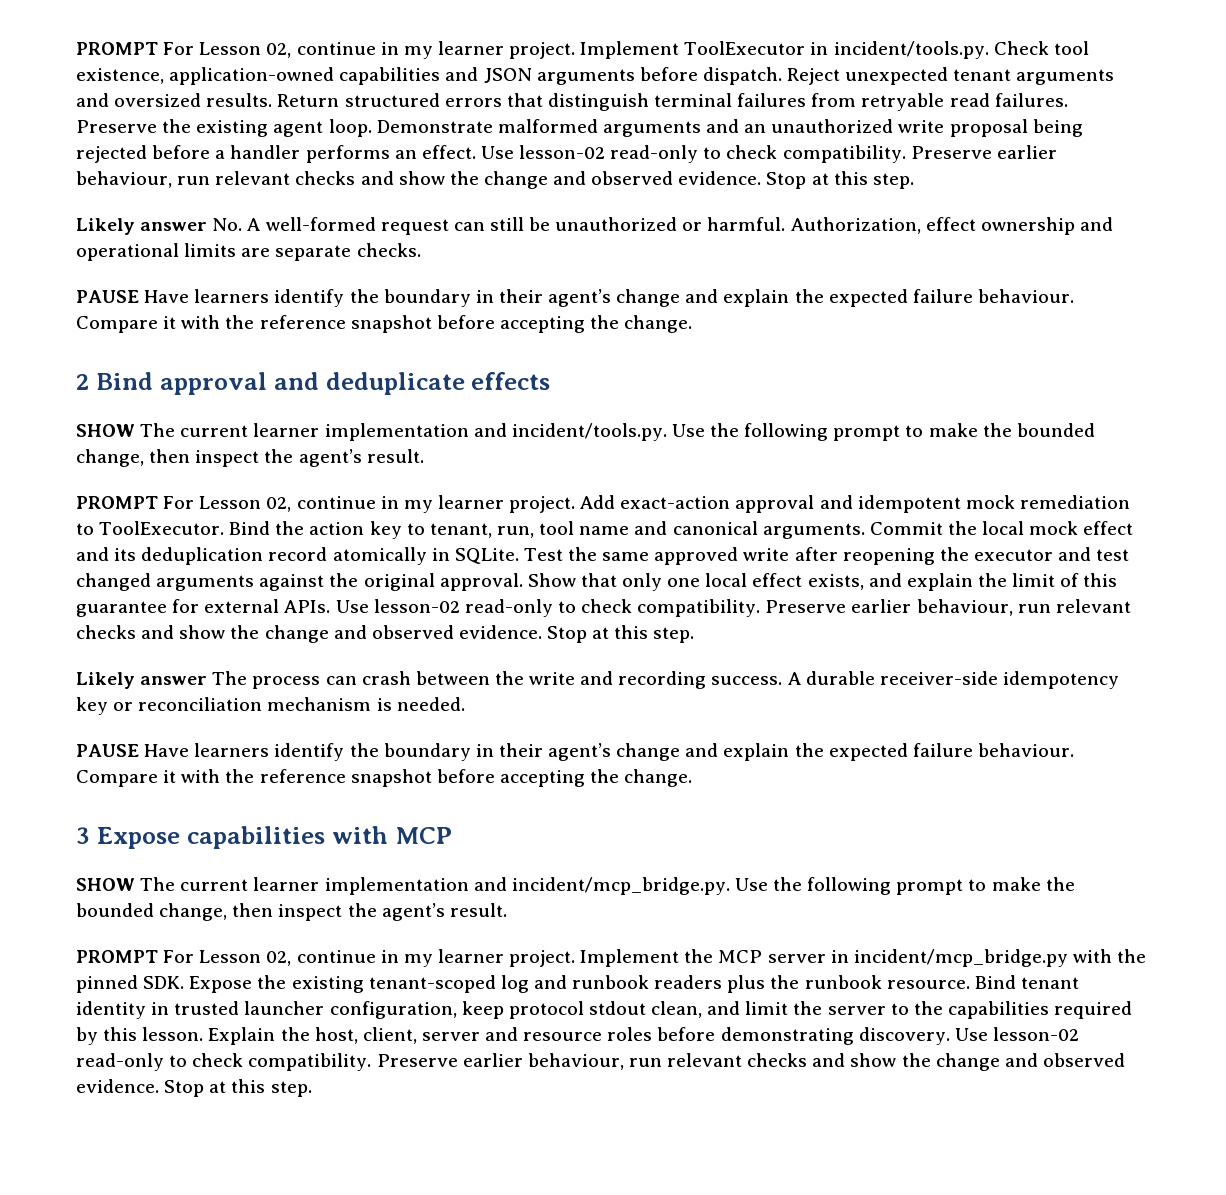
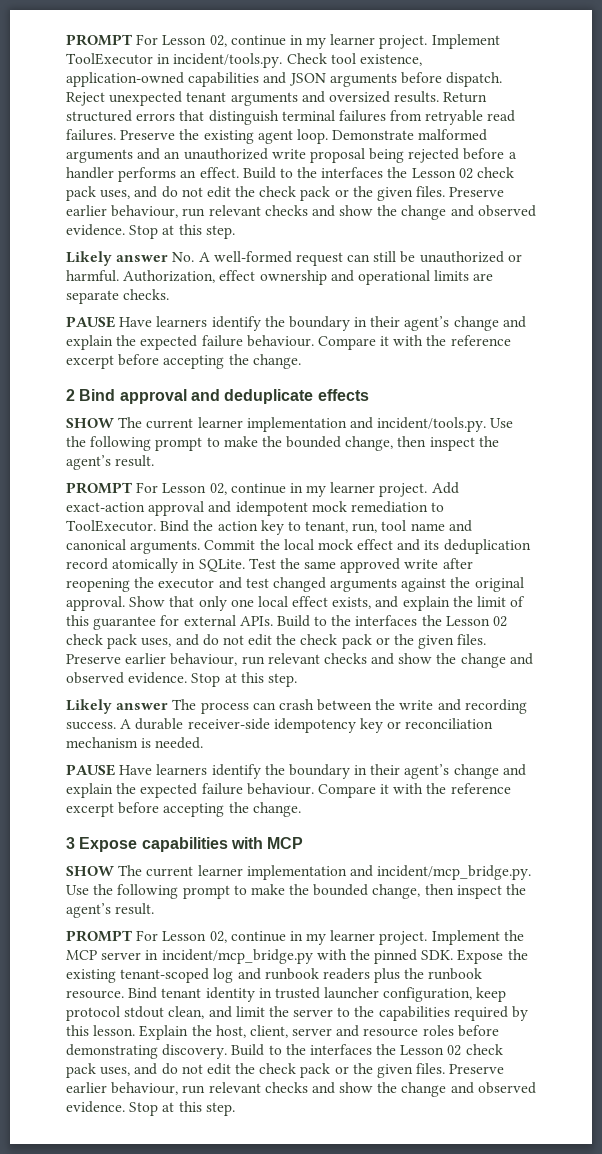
[480,145,906,163] Use lesson-02 read-only to check compatibility. -> [242,167,515,179] [66,186,446,201] Build to the interfaces the Lesson 02 check pack uses, and do not edit the check pack or the given files.
[350,315,432,333] snapshot -> [66,355,114,369] excerpt
[335,599,761,617] Use lesson-02 read-only to check compatibility. -> [276,615,508,627] [66,634,487,649] Build to the interfaces the Lesson 02 check pack uses, and do not edit the check pack or the given files.
[350,769,432,787] snapshot -> [66,803,114,817] excerpt
[954,1027,1079,1041] [76,1053,372,1071] Use lesson-02 read-only to check compatibility. -> [231,1044,503,1056] [66,1063,446,1078] Build to the interfaces the Lesson 02 check pack uses, and do not edit the check pack or the given files.

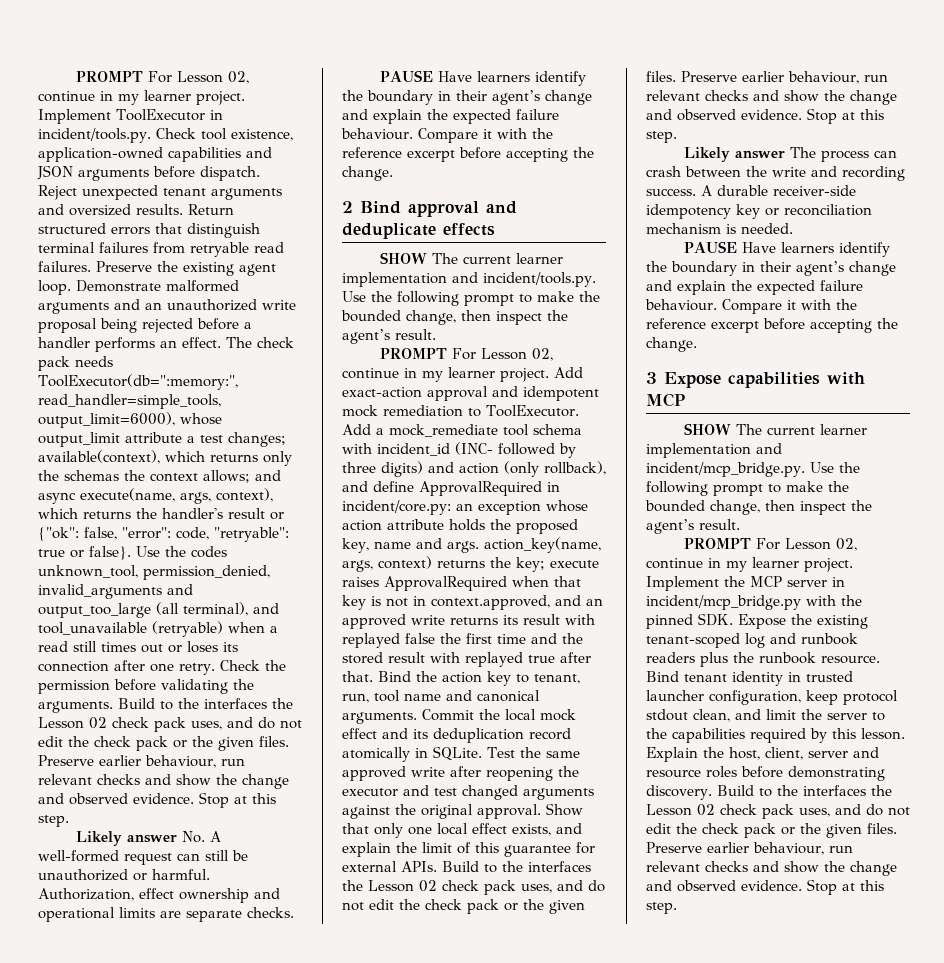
(239, 172) none -> [226,337,294,348] [38,356,113,371] [38,374,238,390] [38,394,221,409] [38,412,222,428] [38,432,286,447] [38,450,292,466] [38,470,281,483] [38,488,273,504] [38,508,284,520] [38,527,289,542] [38,546,227,560] [38,565,270,580] [38,584,193,599] [38,602,279,618] [38,621,278,637] [38,641,238,653] [38,660,286,675] [38,679,254,694] [38,701,113,713] The check pack needs ToolExecutor(db=":memory:", read_handler=simple_tools, output_limit=6000), whose output_limit attribute a test changes; available(context), which returns only the schemas the context allows; and async execute(name, args, context), which returns the handler's result or {"ok": false, "error": code, "retryable": true or false}. Use the codes unknown_tool, permission_denied, invalid_arguments and output_too_large (all terminal), and tool_unavailable (retryable) when a read still times out or loses its connection after one retry. Check the permission before validating the arguments.
(156, 526) none -> [342,424,582,437] [342,442,576,458] [342,461,606,477] [342,481,560,496] [342,500,588,515] [342,519,578,534] [342,537,601,553] [342,556,599,572] [342,576,581,591] [342,595,603,610] [342,614,595,629] [342,633,583,648] [342,652,591,667] [342,671,373,682] Add a mock_remediate tool schema with incident_id (INC- followed by three digits) and action (only rollback), and define ApprovalRequired in incident/core.py: an exception whose action attribute holds the proposed key, name and args. action_key(name, args, context) returns the key; execute raises ApprovalRequired when that key is not in context.approved, and an approved write returns its result with replayed false the first time and the stored result with replayed true after that.

